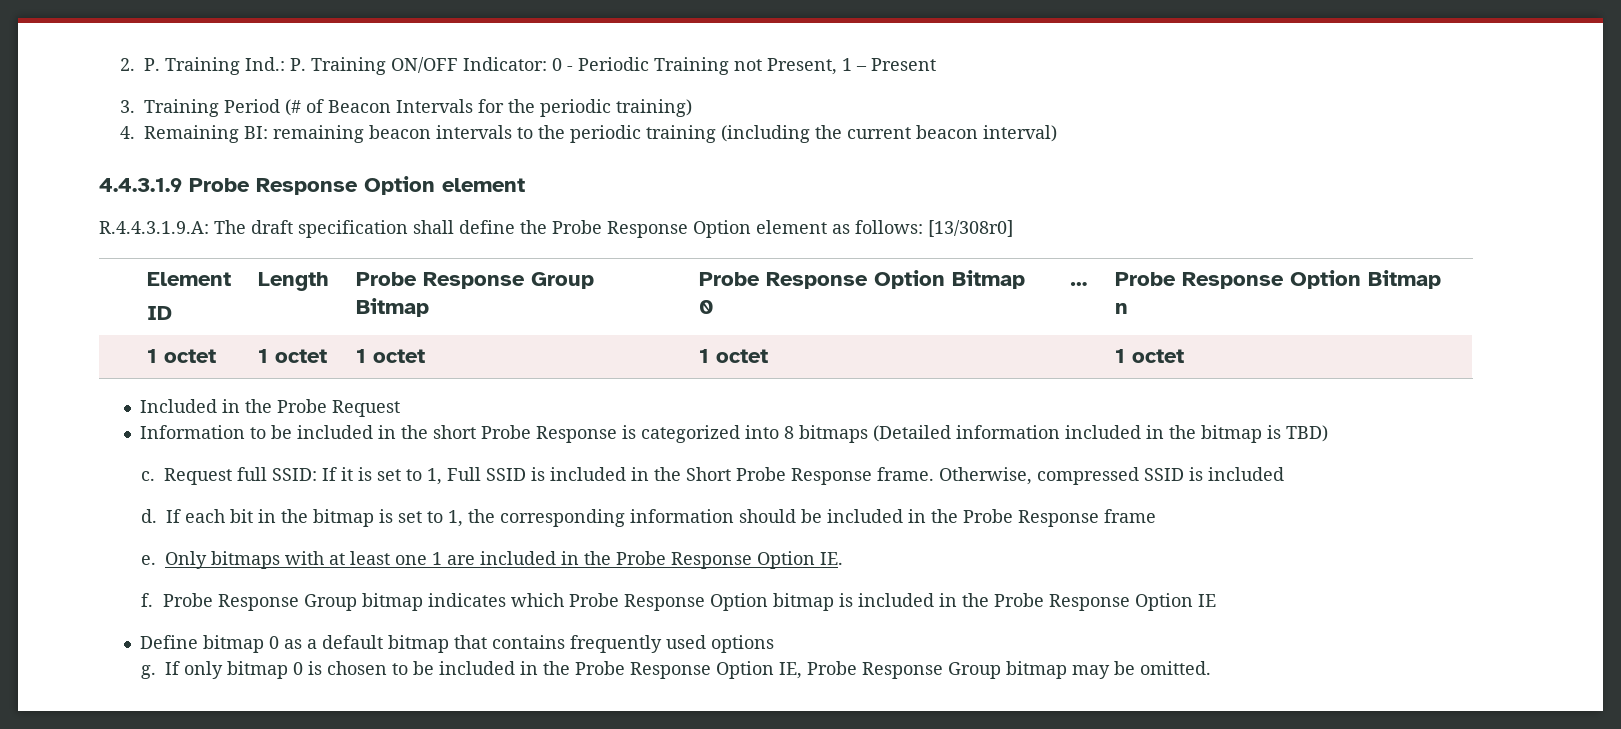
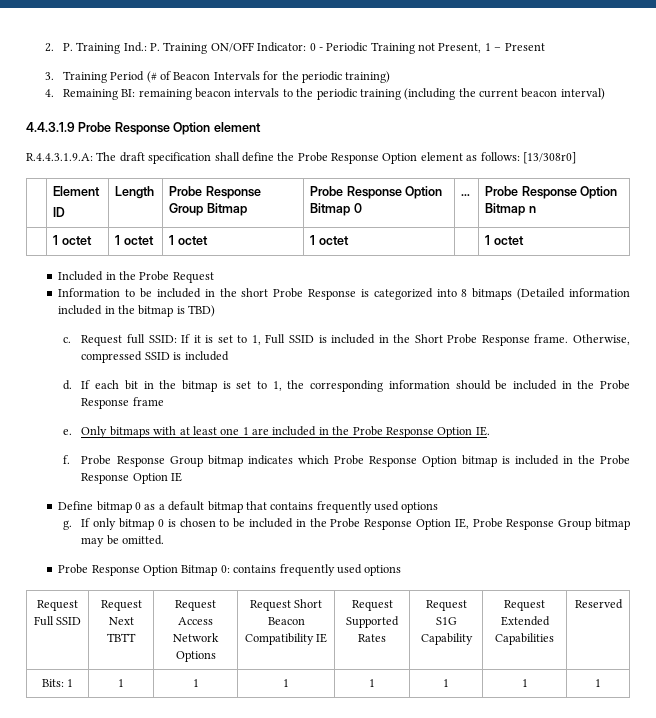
(1212, 668) none -> [58,564,402,576] [37,600,78,611] [33,616,82,626] [100,600,142,611] [108,617,134,625] [107,633,136,642] [175,600,216,611] [178,617,213,625] [173,633,219,642] [175,651,216,662] [249,599,323,611] [267,617,305,625] [244,633,328,645] [351,600,393,611] [346,616,399,628] [358,634,386,642] [425,600,467,611] [435,617,457,625] [420,633,473,645] [504,600,545,611] [500,616,550,626] [495,633,554,645] [574,599,623,609] [41,679,74,687] [118,679,124,687] [192,679,199,687] [283,679,289,687] [369,679,375,687] [443,679,449,687] [521,679,528,687] [595,679,601,687] // Probe Response Option Bitmap 0: contains frequently used options // Request Full SSID | Request Next TBTT | Request Access Network Options | Request Short Beacon Compatibility IE | Request Supported Rates | Request S1G Capability | Request Extended Capabilities | Reserved // Bits: 1 | 1 | 1 | 1 | 1 | 1 | 1 | 1

